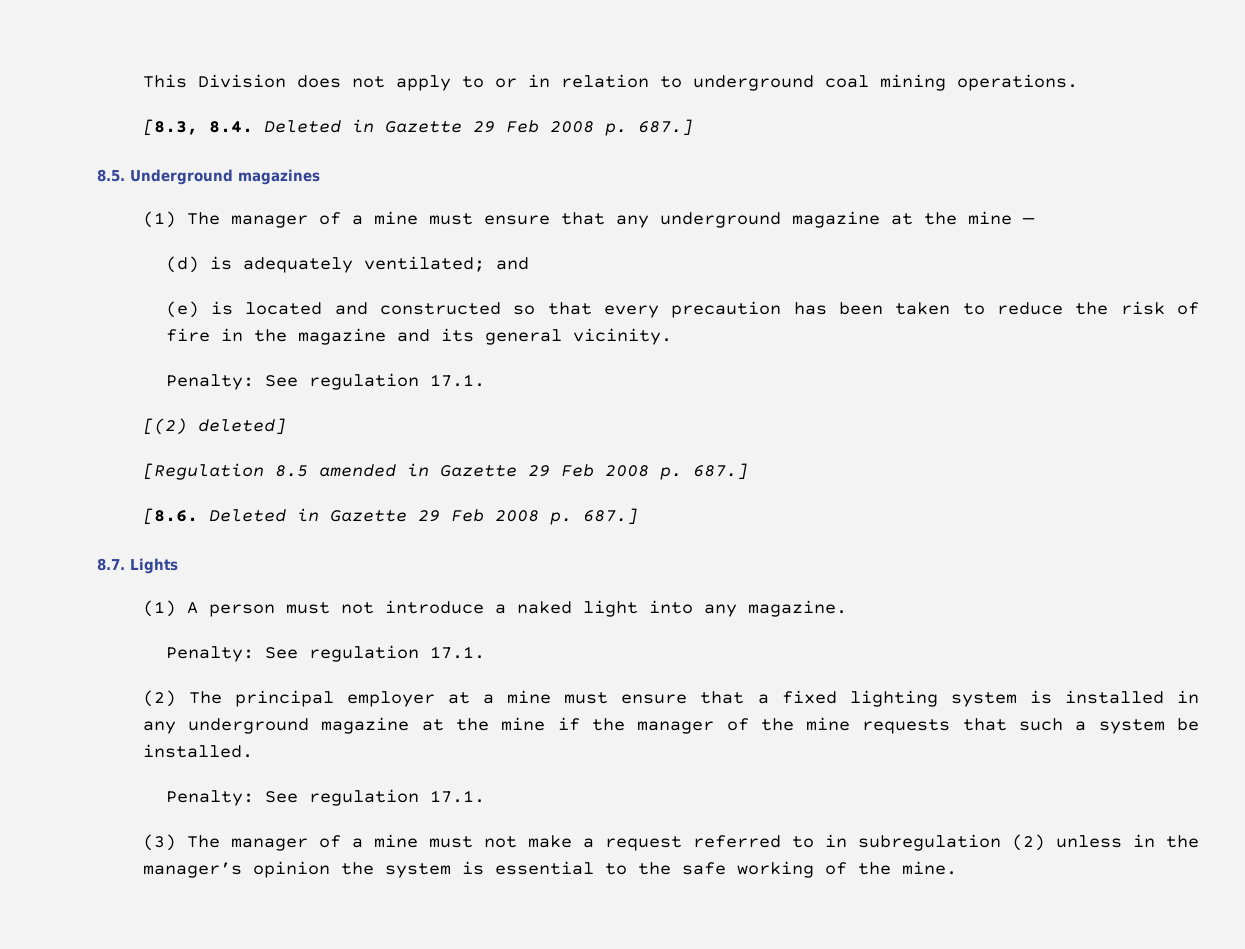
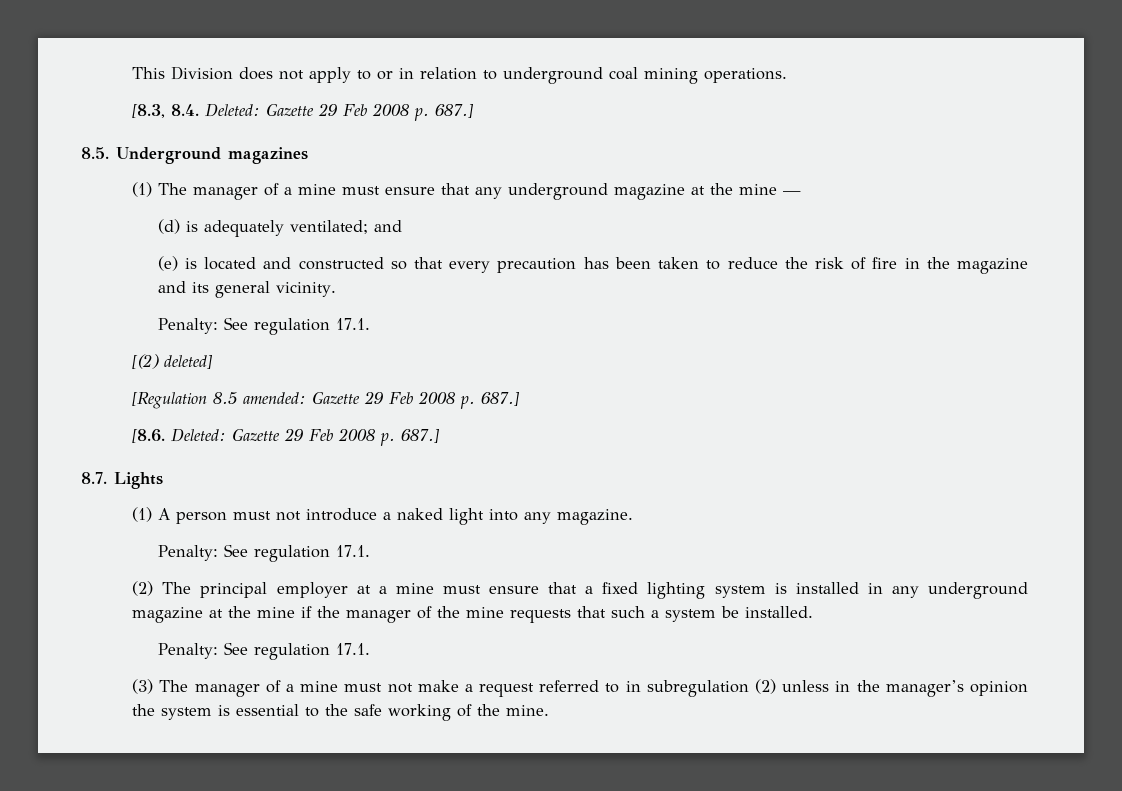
[263,119,374,133] Deleted in -> [205,103,261,117] Deleted:
[318,463,429,477] amended in -> [243,392,307,404] amended:
[208,508,319,522] Deleted in -> [171,428,227,442] Deleted:

